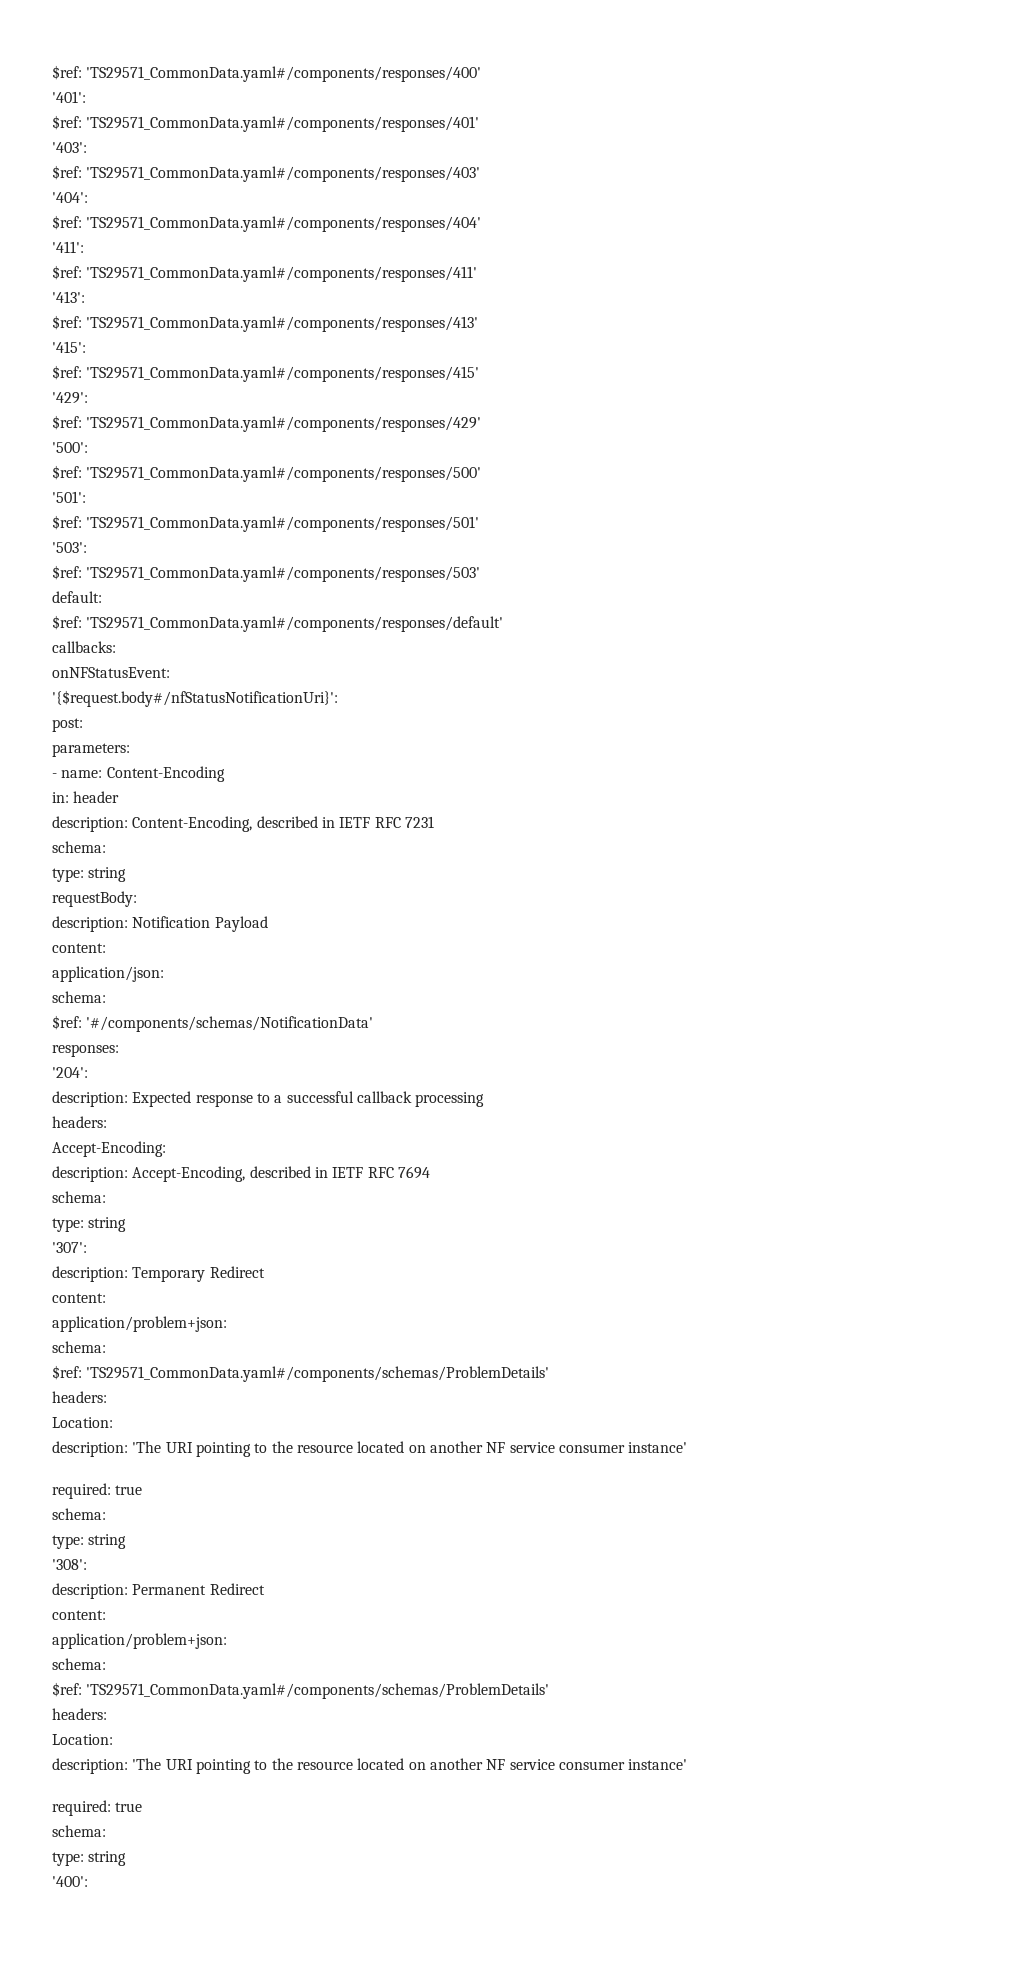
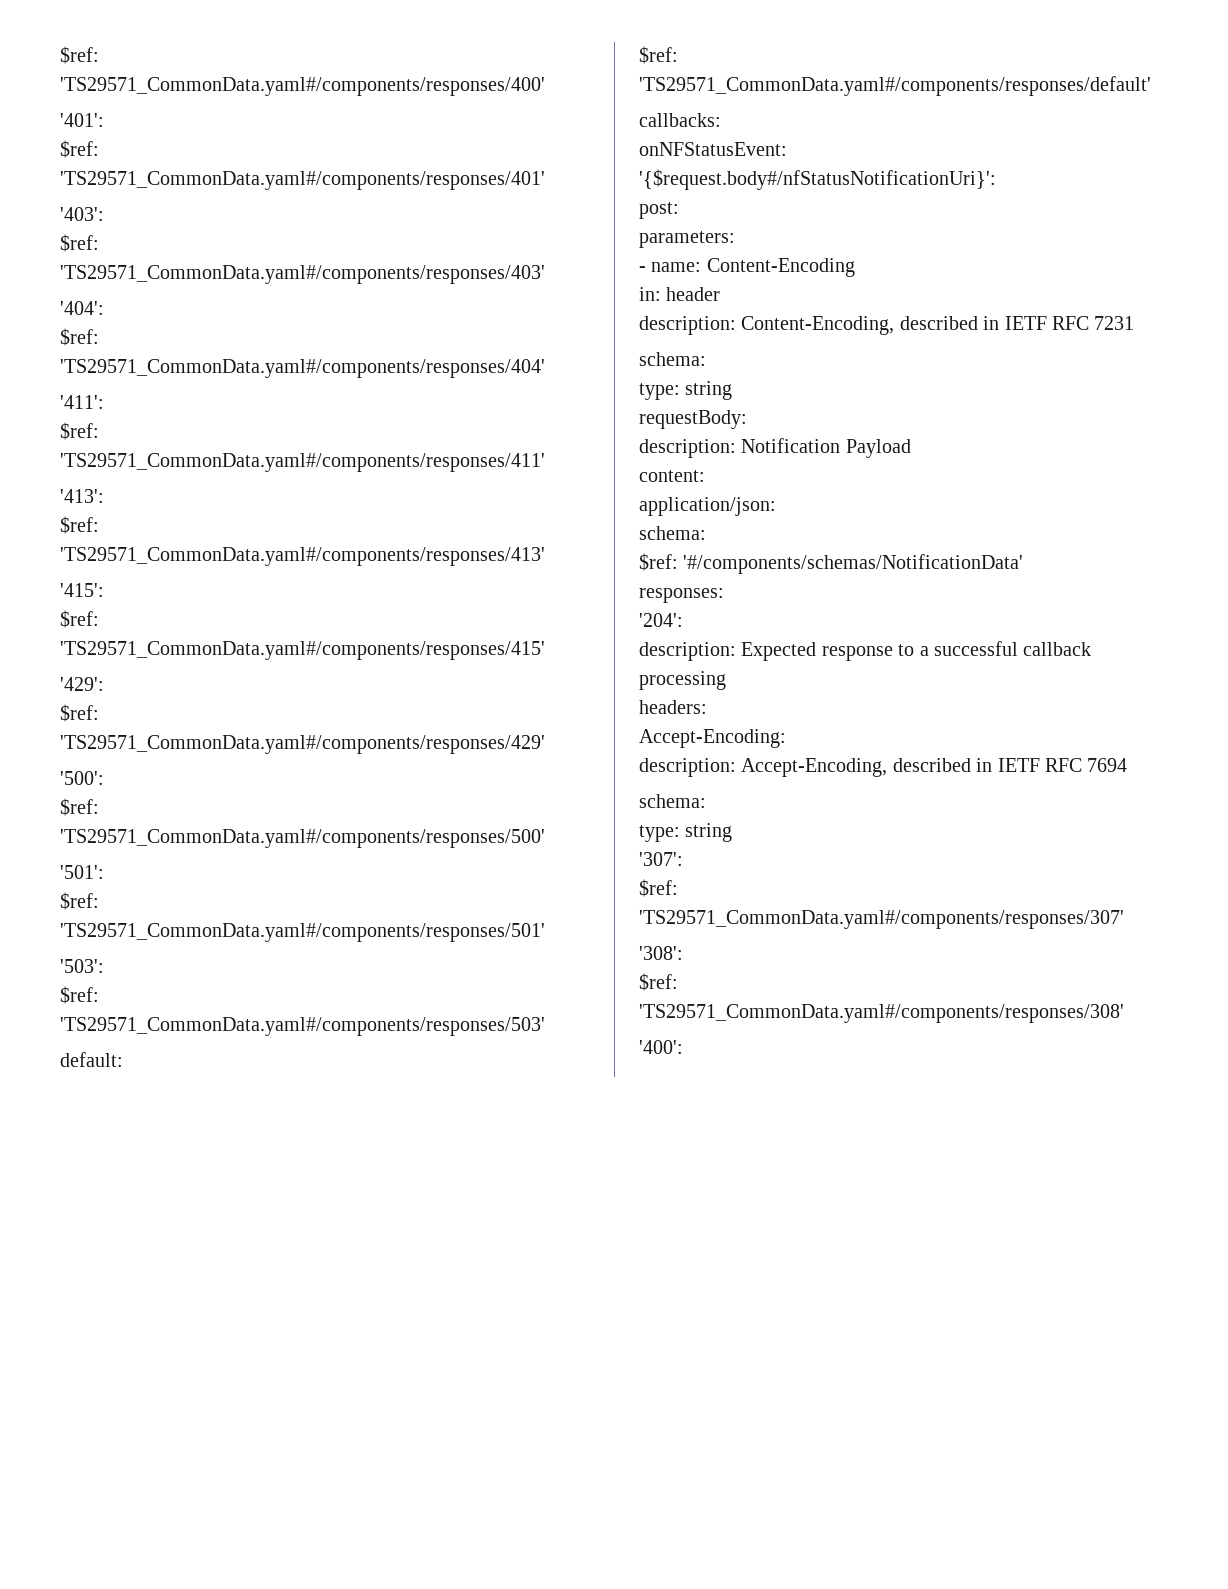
[52,1266,265,1282] [52,1293,106,1303] [52,1316,227,1332] [52,1341,106,1353] [52,1365,550,1382] [52,1391,107,1403] [52,1417,113,1428] [52,1441,688,1457] [52,1483,143,1499] [52,1508,106,1520] [52,1534,127,1549] [52,1559,87,1570] [52,1583,265,1599] [52,1610,106,1620] [52,1633,227,1649] [52,1658,106,1670] [52,1682,550,1699] [52,1708,107,1720] [52,1734,113,1745] [52,1758,688,1774] [52,1800,143,1816] [52,1825,106,1837] [52,1851,127,1866] description: Temporary Redirect // content: // application/problem+json: // schema: // $ref: 'TS29571_CommonData.yaml#/components/schemas/ProblemDetails' // headers: // Location: // description: 'The URI pointing to the resource located on another NF service consumer instance' // required: true // schema: // type: string // '308': // description: Permanent Redirect // content: // application/problem+json: // schema: // $ref: 'TS29571_CommonData.yaml#/components/schemas/ProblemDetails' // headers: // Location: // description: 'The URI pointing to the resource located on another NF service consumer instance' // required: true // schema: // type: string -> [639,879,678,897] [639,910,1124,929] [639,946,683,960] [639,973,678,991] [639,1004,1124,1023] $ref: 'TS29571_CommonData.yaml#/components/responses/307' // '308': // $ref: 'TS29571_CommonData.yaml#/components/responses/308'

